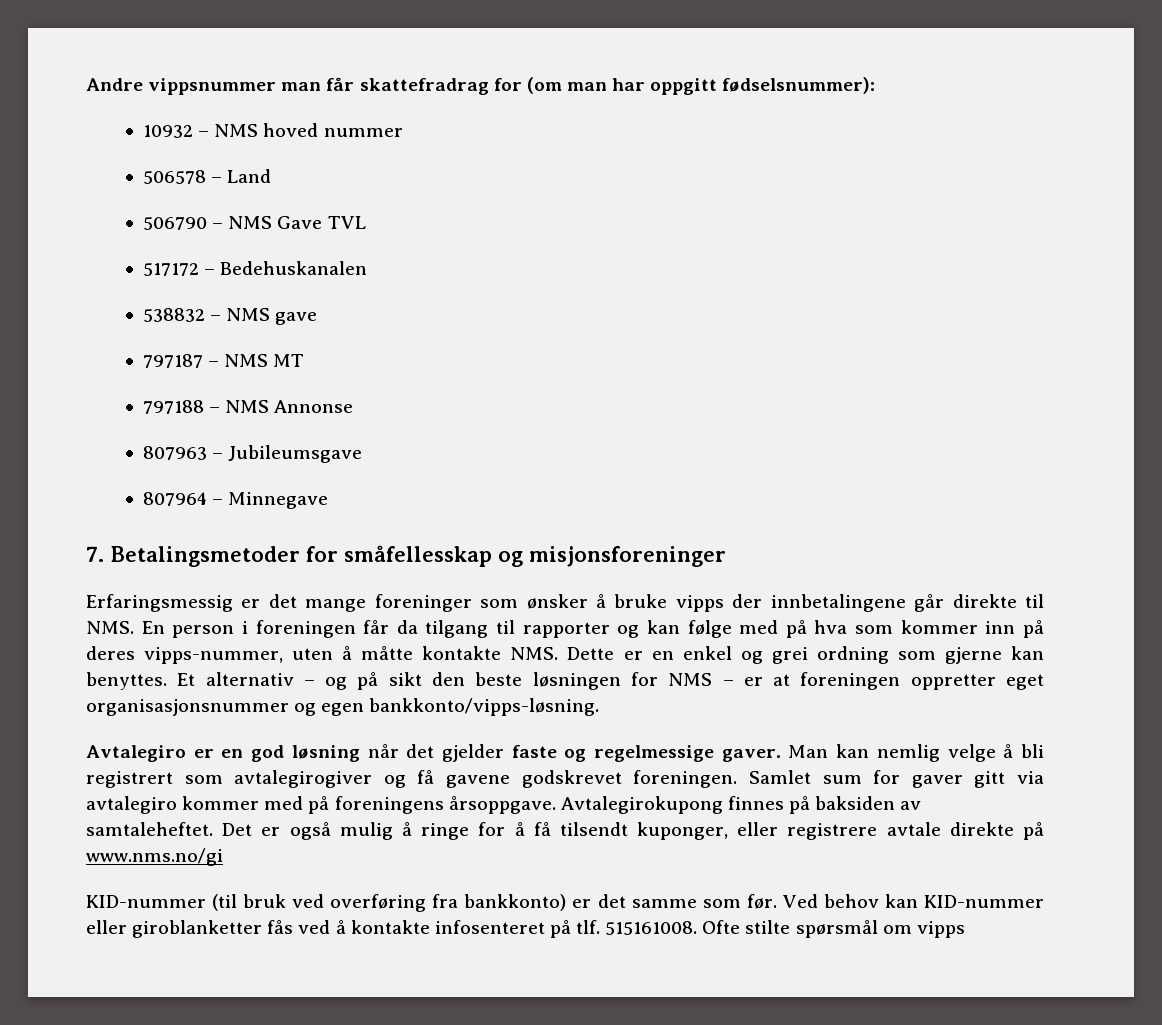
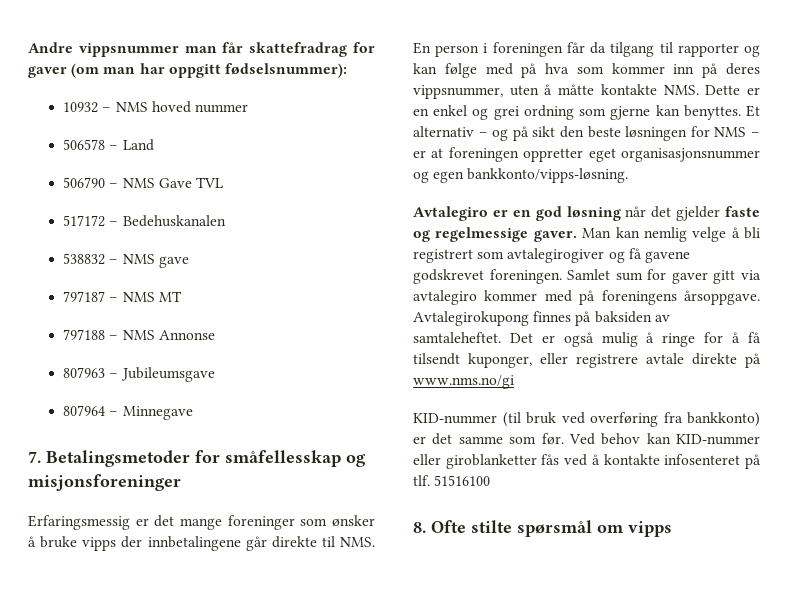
(522, 84) none -> [28,66,67,78] gaver
[144,647,284,664] vipps-nummer, -> [413,85,503,99] vippsnummer,
[605,921,698,935] 515161008. -> [434,475,491,486] [413,522,426,533] 51516100 // 8.

